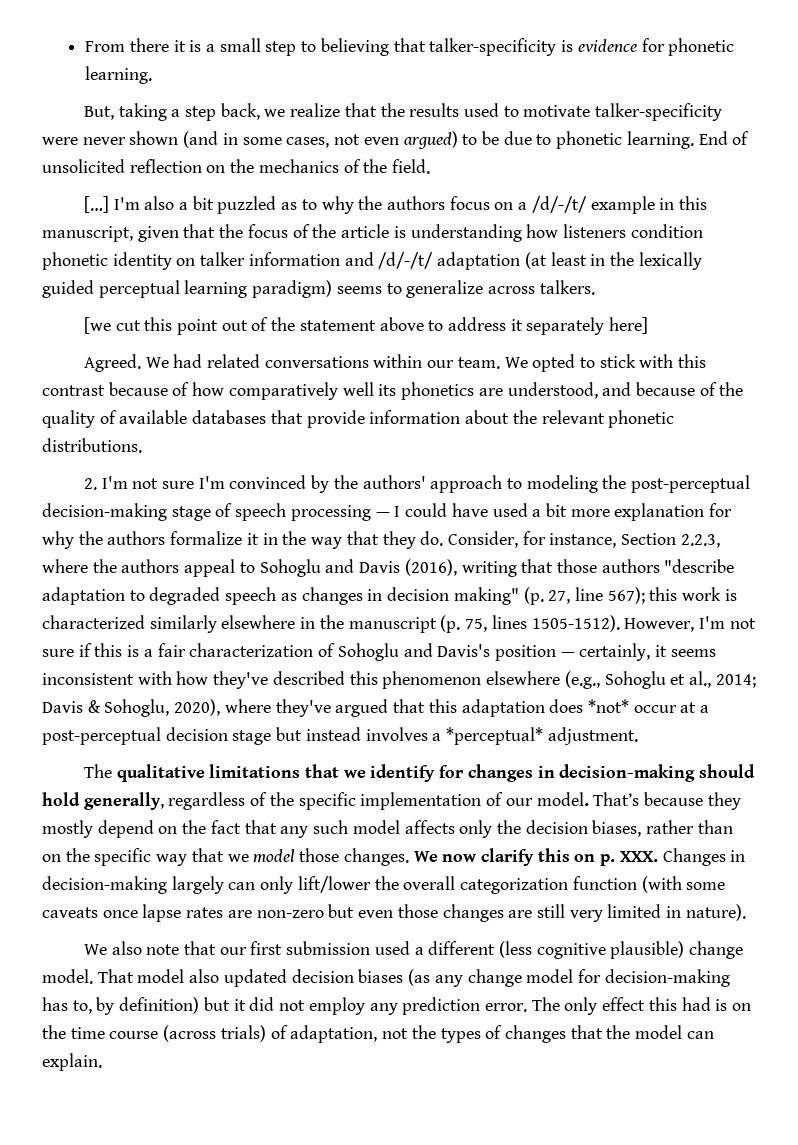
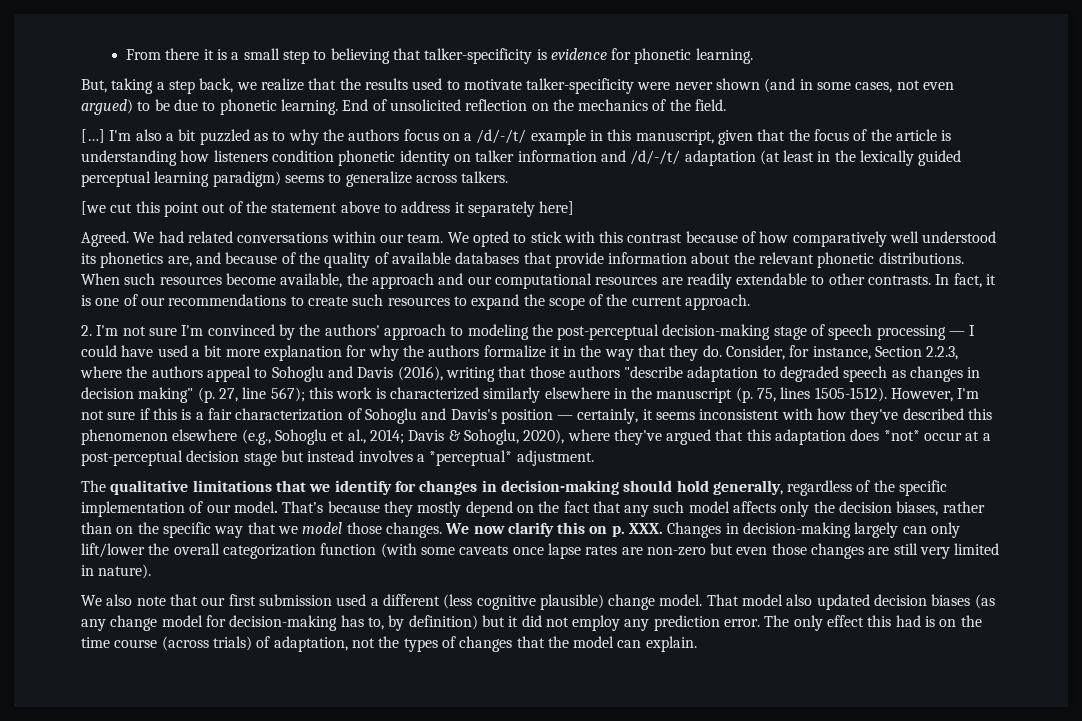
(374, 389) none -> [922,231,997,243] understood
[478,382,598,399] are understood, -> [167,256,192,267] are,
(142, 445) none -> [81,273,997,289] [81,294,751,310] When such resources become available, the approach and our computational resources are readily extendable to other contrasts. In fact, it is one of our recommendations to create such resources to expand the scope of the current approach.

